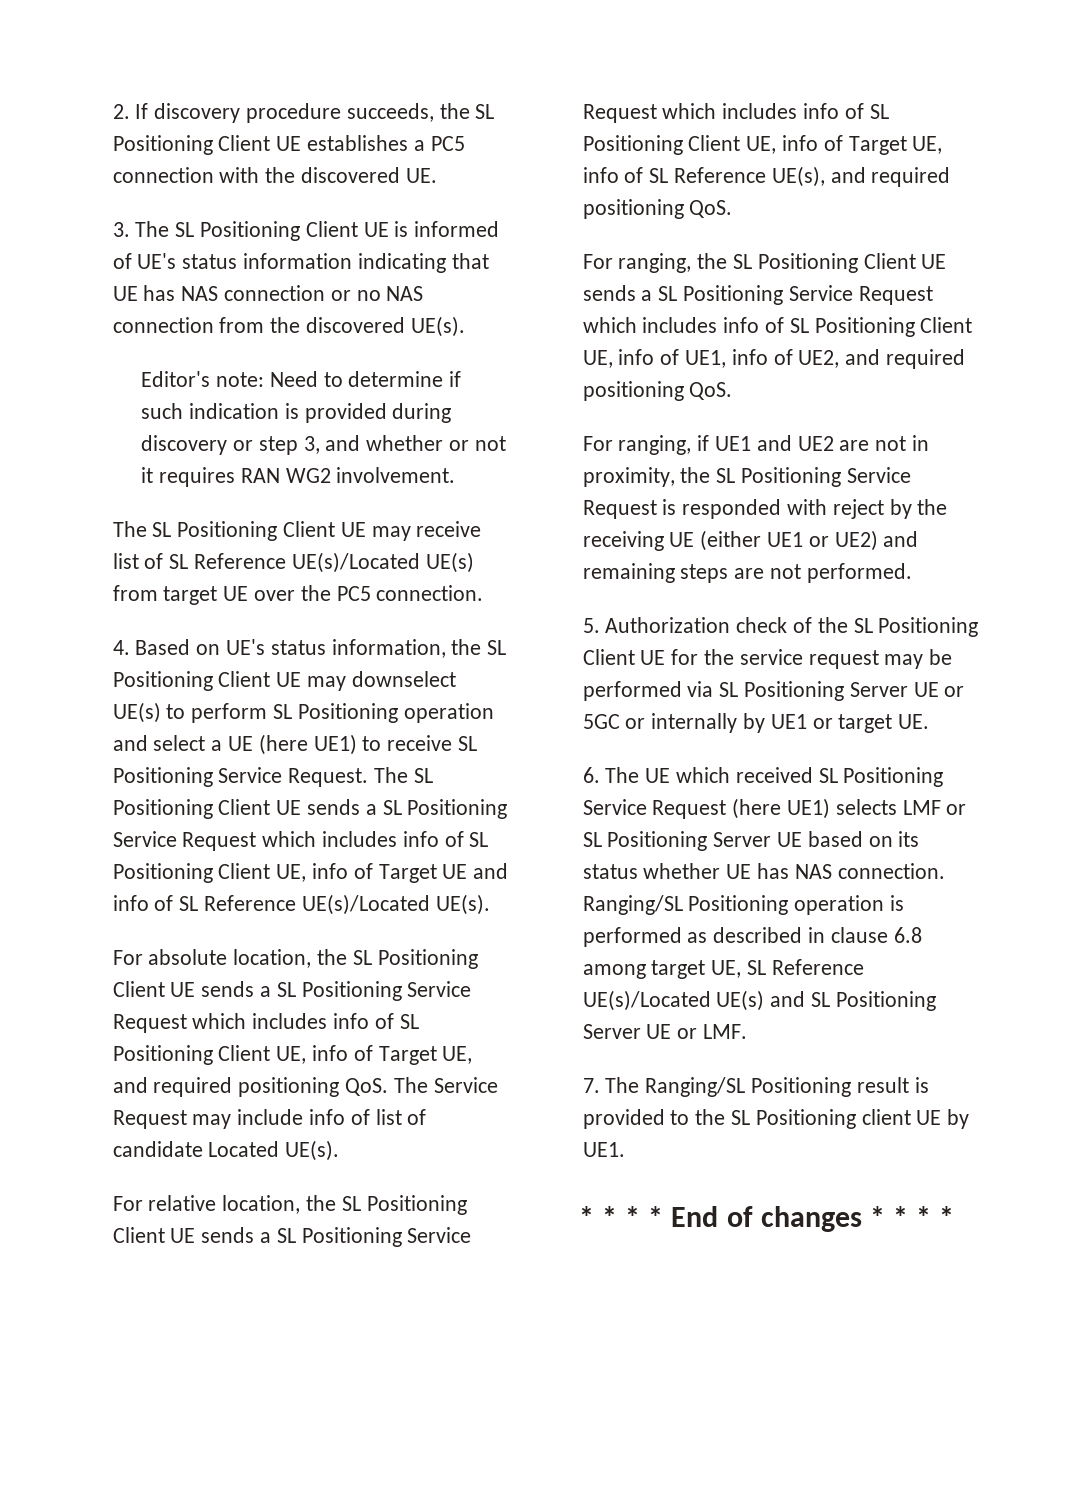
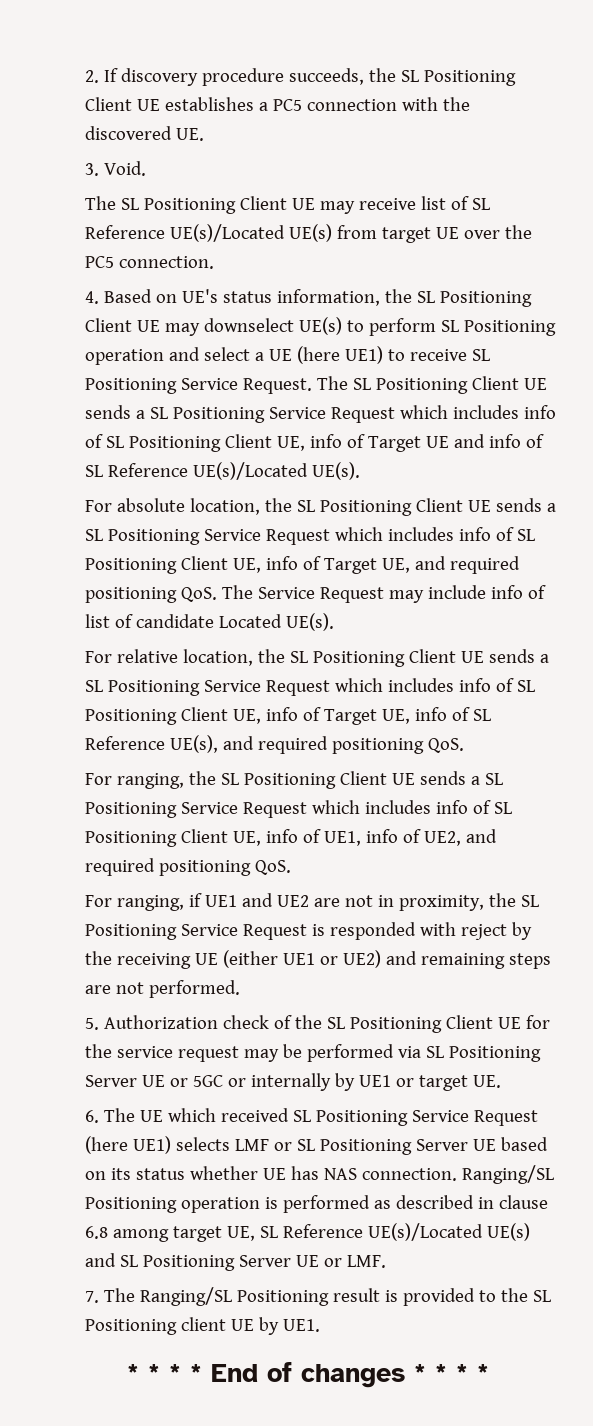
[135,221,500,241] [112,253,489,273] [112,285,424,301] [112,316,465,337] [141,371,462,387] [141,403,452,423] [141,435,506,455] [141,467,456,487] The SL Positioning Client UE is informed of UE's status information indicating that UE has NAS connection or no NAS connection from the discovered UE(s). // Editor's note: Need to determine if such indication is provided during discovery or step 3, and whether or not it requires RAN WG2 involvement. -> [103,161,146,176] Void.

